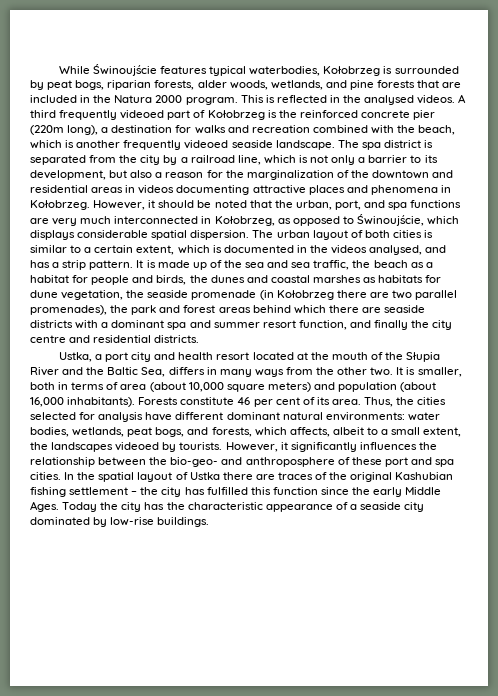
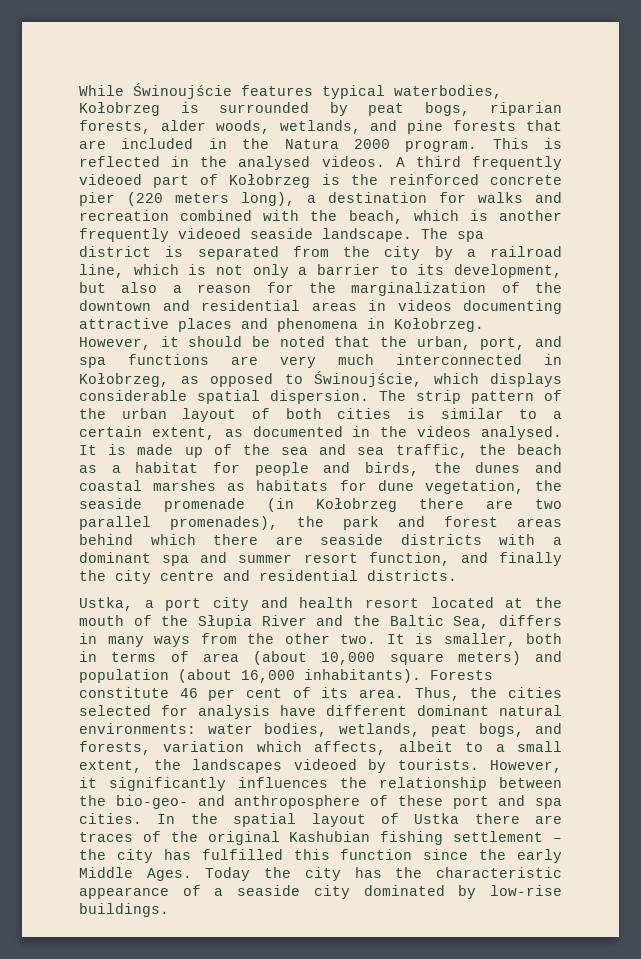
[30,125,64,135] (220m -> [127,192,229,206] (220 meters
(274, 234) none -> [416,390,562,404] [79,408,106,419] strip pattern of the
[177,245,222,254] which is -> [224,429,243,437] as
[369,245,447,255] [30,260,134,270] analysed, and has a strip pattern. -> [480,426,562,440] analysed.
(252, 432) none -> [163,741,245,752] variation

